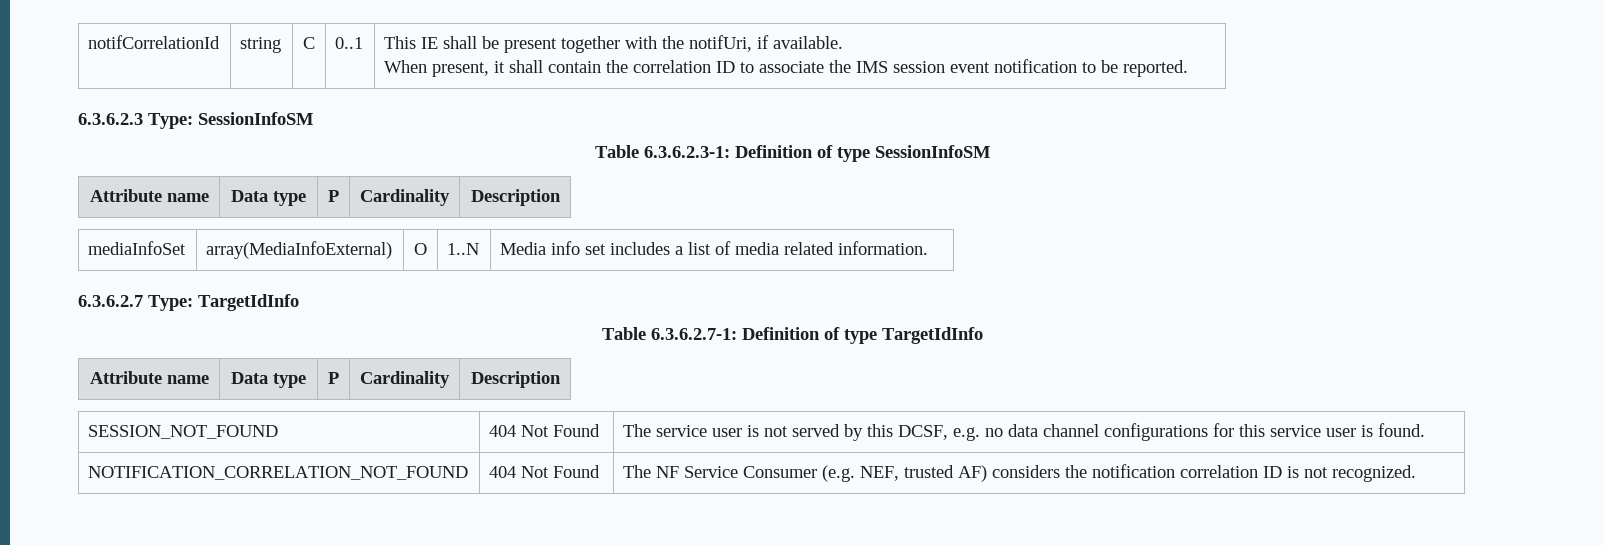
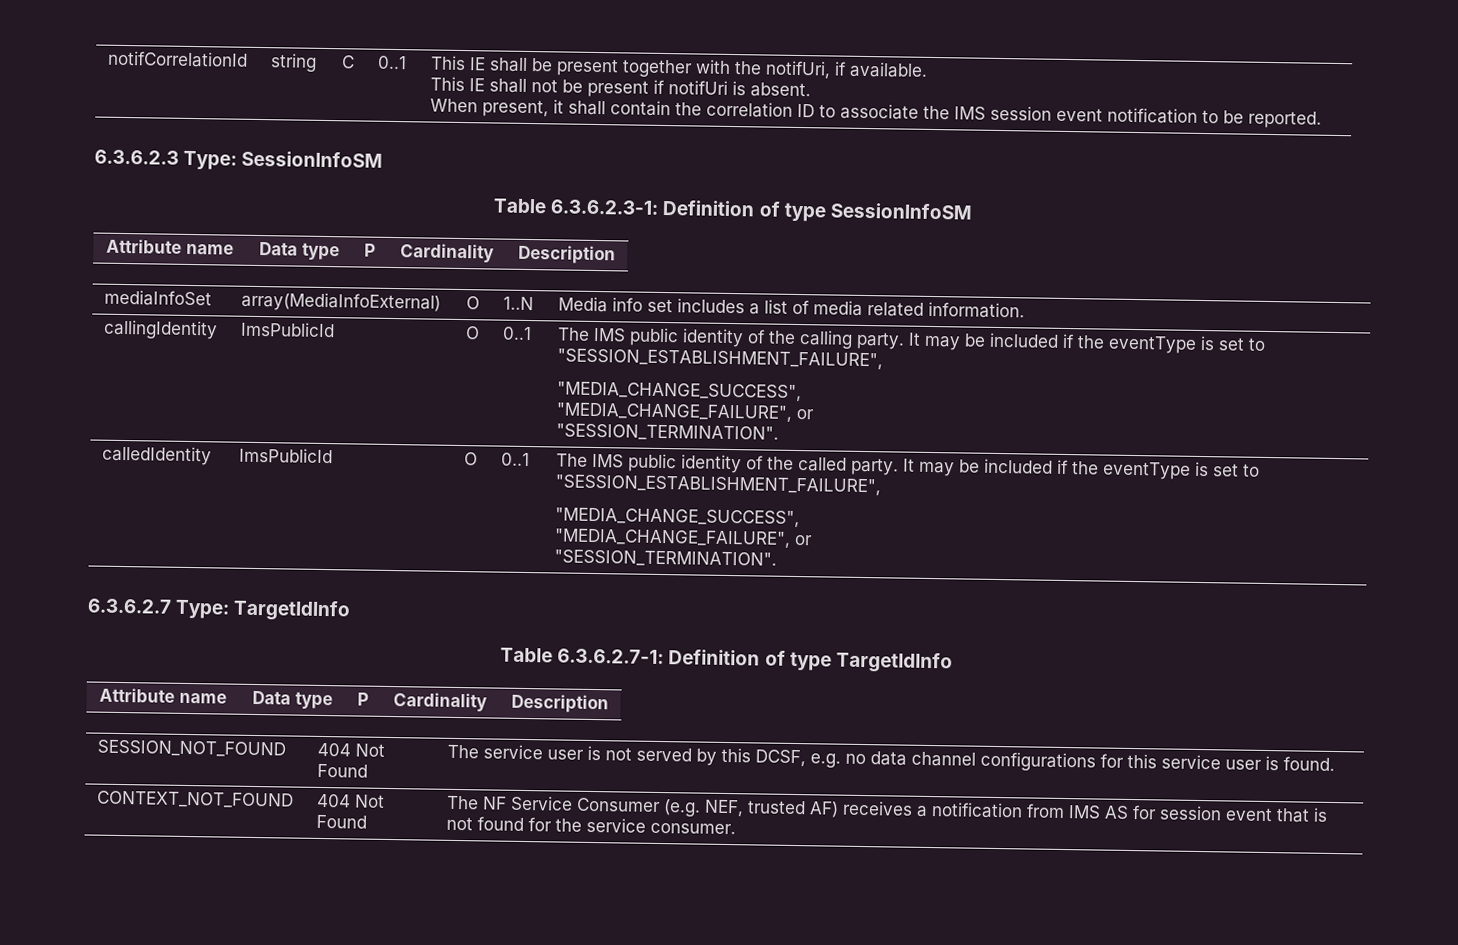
(844, 42) none -> [429,76,811,98] // This IE shall not be present if notifUri is absent.
(929, 248) none -> [102,319,218,340] [239,321,335,338] [465,326,480,340] [501,326,532,341] [556,327,1266,354] [556,348,883,370] [556,381,802,402] [555,402,814,422] [555,423,779,442] [101,445,212,466] [238,447,333,464] [464,452,478,466] [500,452,530,467] [555,453,1260,480] [554,474,881,496] [554,507,800,528] [553,528,813,548] [553,549,777,568] // callingIdentity | ImsPublicId | O | 0..1 | The IMS public identity of the calling party. It may be included if the eventType is set to "SESSION_ESTABLISHMENT_FAILURE", // "MEDIA_CHANGE_SUCCESS", // "MEDIA_CHANGE_FAILURE", or // "SESSION_TERMINATION". // calledIdentity | ImsPublicId | O | 0..1 | The IMS public identity of the called party. It may be included if the eventType is set to "SESSION_ESTABLISHMENT_FAILURE", // "MEDIA_CHANGE_SUCCESS", // "MEDIA_CHANGE_FAILURE", or // "SESSION_TERMINATION".
[88,466,469,480] NOTIFICATION_CORRELATION_NOT_FOUND -> [95,790,294,809] CONTEXT_NOT_FOUND
[992,464,1417,482] considers the notification correlation ID is not recognized. -> [841,800,1328,823] [445,816,736,835] receives a notification from IMS AS for session event that is not found for the service consumer.

